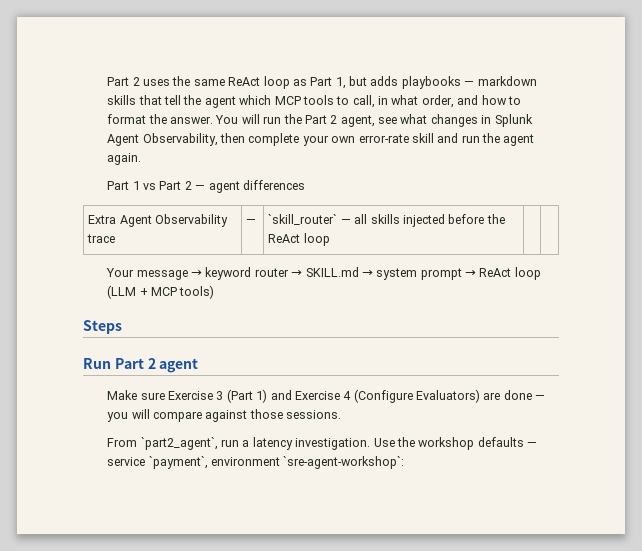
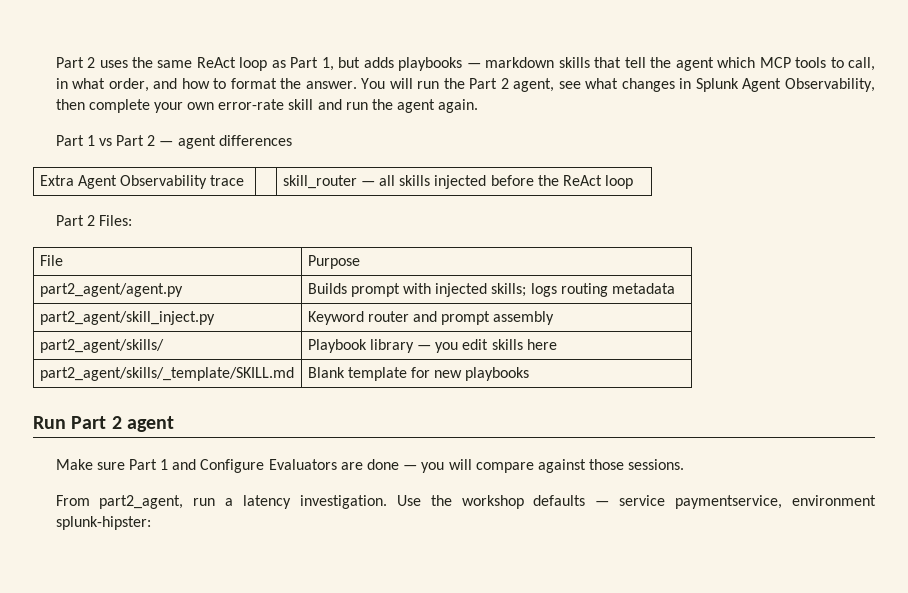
[246,219,257,224] [268,214,338,225] — | `skill_router` -> [282,175,357,189] | skill_router
[106,267,541,280] [107,285,215,299] [83,320,122,334] | | // Your message → keyword router → SKILL.md → system prompt → ReAct loop (LLM + MCP tools) // Steps -> [55,215,132,226] [39,255,63,266] [307,255,360,269] [39,283,183,297] [307,283,675,297] [39,311,215,325] [307,311,555,325] [39,339,164,353] [307,339,557,353] [39,367,294,381] [307,367,530,381] // Part 2 Files: // File | Purpose // part2_agent/agent.py | Builds prompt with injected skills; logs routing metadata // part2_agent/skill_inject.py | Keyword router and prompt assembly // part2_agent/skills/ | Playbook library — you edit skills here // part2_agent/skills/_template/SKILL.md | Blank template for new playbooks
[168,389,481,403] Exercise 3 (Part 1) and Exercise 4 (Configure Evaluators) -> [128,459,337,473] Part 1 and Configure Evaluators
[140,437,218,450] `part2_agent`, -> [99,495,184,509] part2_agent,
[148,456,405,469] `payment`, environment `sre-agent-workshop`: -> [675,495,877,509] [55,516,151,530] paymentservice, environment splunk-hipster:

